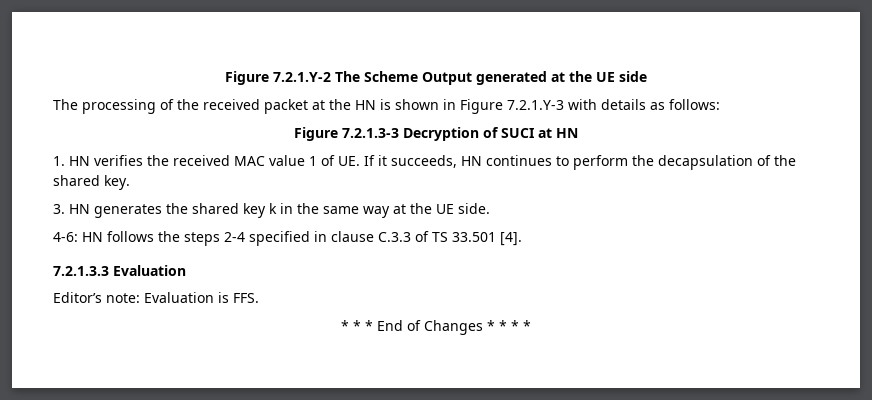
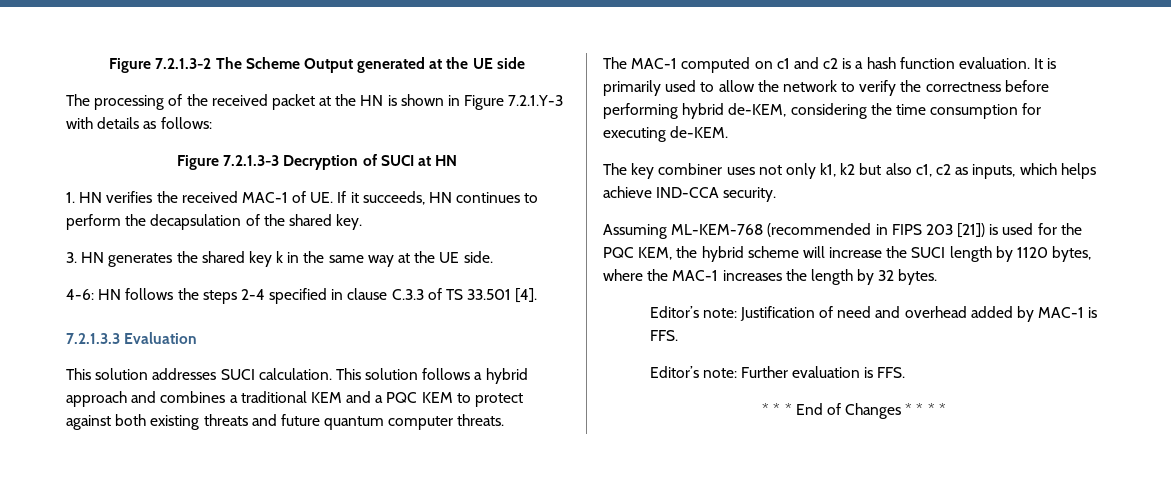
[225,71,331,85] Figure 7.2.1.Y-2 -> [109,58,212,73] Figure 7.2.1.3-2
[234,155,317,166] MAC value 1 -> [241,192,288,203] MAC-1
[53,292,214,303] Editor’s note: Evaluation -> [66,368,528,384] [66,391,524,407] [66,414,505,430] [603,57,1057,73] [603,80,1049,96] [603,103,1042,119] [603,126,729,142] [603,163,1096,179] [603,186,777,202] [603,223,1082,239] [603,246,1092,262] [603,269,938,285] [649,306,1098,322] [649,330,678,341] [649,366,861,378] This solution addresses SUCI calculation. This solution follows a hybrid approach and combines a traditional KEM and a PQC KEM to protect against both existing threats and future quantum computer threats. // The MAC-1 computed on c1 and c2 is a hash function evaluation. It is primarily used to allow the network to verify the correctness before performing hybrid de-KEM, considering the time consumption for executing de-KEM. // The key combiner uses not only k1, k2 but also c1, c2 as inputs, which helps achieve IND-CCA security. // Assuming ML-KEM-768 (recommended in FIPS 203 [21]) is used for the PQC KEM, the hybrid scheme will increase the SUCI length by 1120 bytes, where the MAC-1 increases the length by 32 bytes. // Editor’s note: Justification of need and overhead added by MAC-1 is FFS. // Editor’s note: Further evaluation

